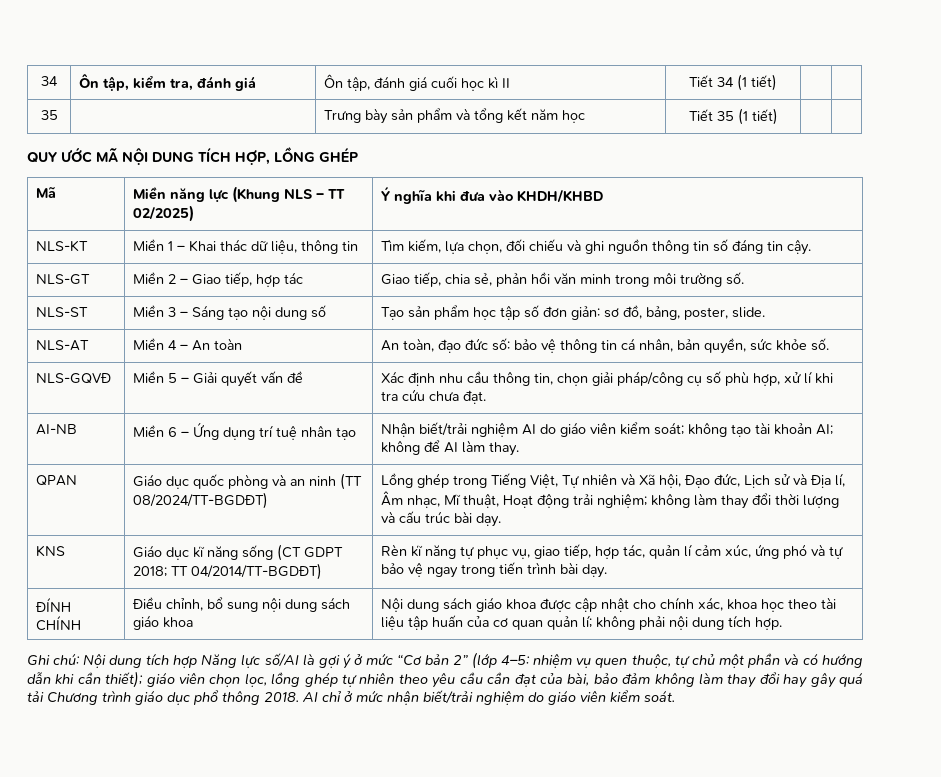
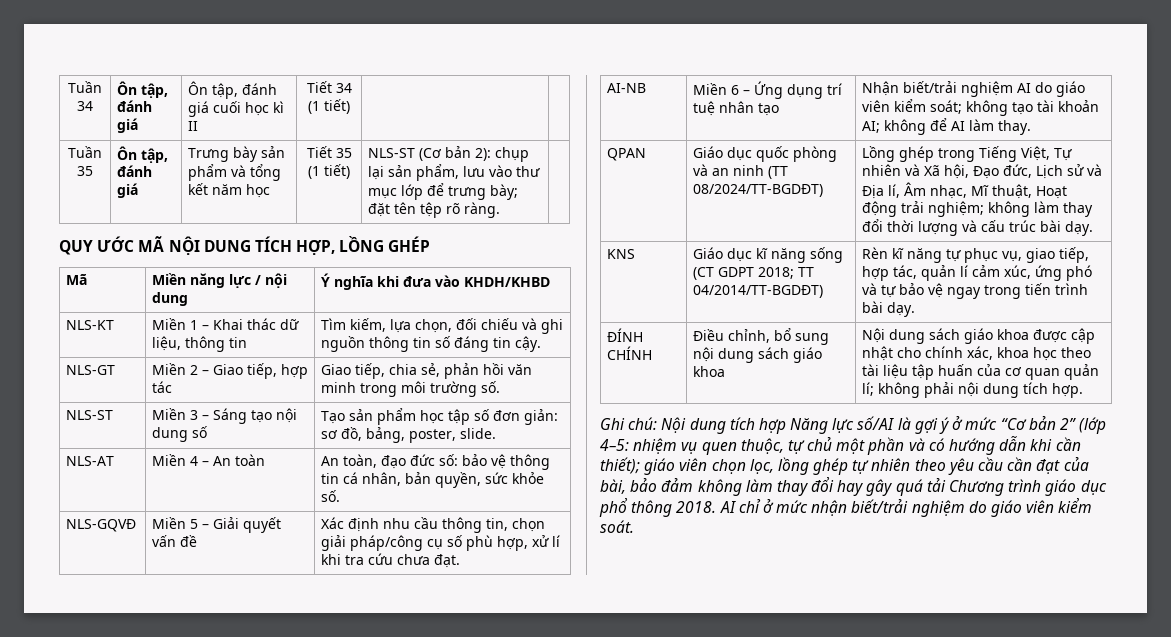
(41, 81) none -> [68,81,102,93] Tuần
[133,76,194,91] kiểm tra, -> (168, 90) none
(777, 82) none -> [68,146,102,158] Tuần
(58, 115) none -> [116,146,168,163] [116,165,152,177] [116,183,138,198] Ôn tập, đánh giá
(778, 116) none -> [367,146,529,162] [367,164,540,181] [367,183,518,200] [367,202,500,218] NLS-ST (Cơ bản 2): chụp lại sản phẩm, lưu vào thư mục lớp để trưng bày; đặt tên tệp rõ ràng.
[232,186,346,203] [133,205,195,222] (Khung NLS – TT 02/2025) -> [254,273,287,288] [151,292,188,306] / nội dung

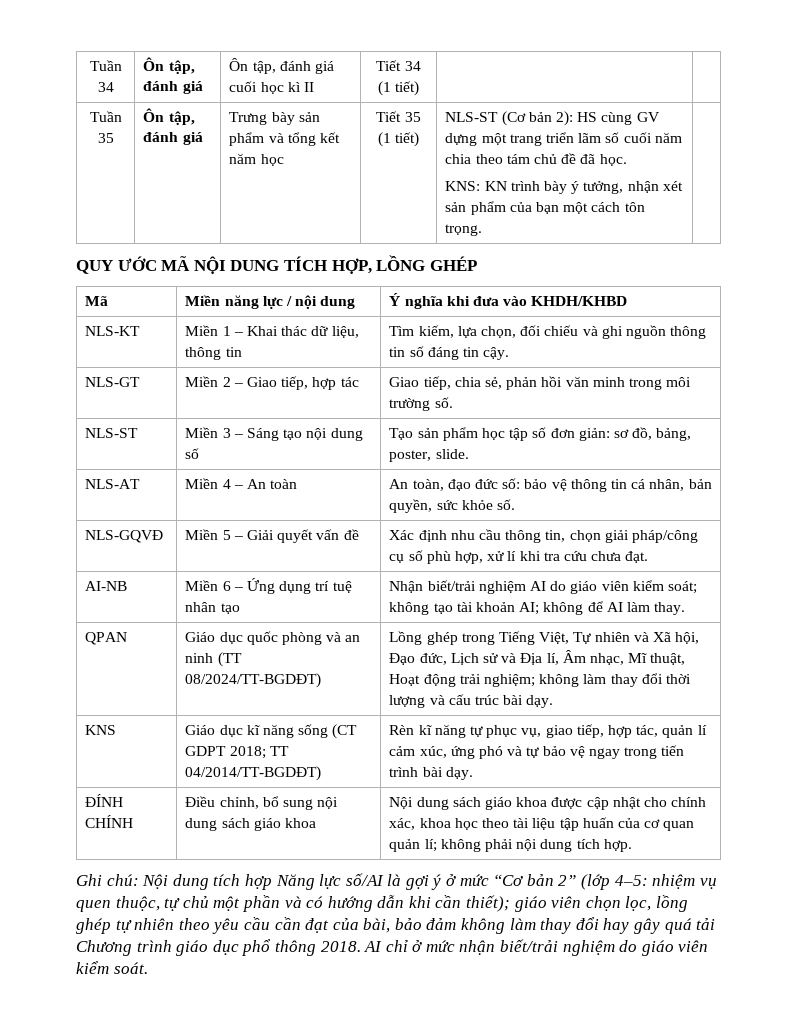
[494,147,529,162] [367,164,540,181] [367,183,518,200] [367,202,500,218] chụp lại sản phẩm, lưu vào thư mục lớp để trưng bày; đặt tên tệp rõ ràng. -> [577,112,660,125] [445,132,682,146] [445,153,627,166] [445,181,683,194] [445,201,645,215] [445,224,483,236] HS cùng GV dựng một trang triển lãm số cuối năm chia theo tám chủ đề đã học. // KNS: KN trình bày ý tưởng, nhận xét sản phẩm của bạn một cách tôn trọng.

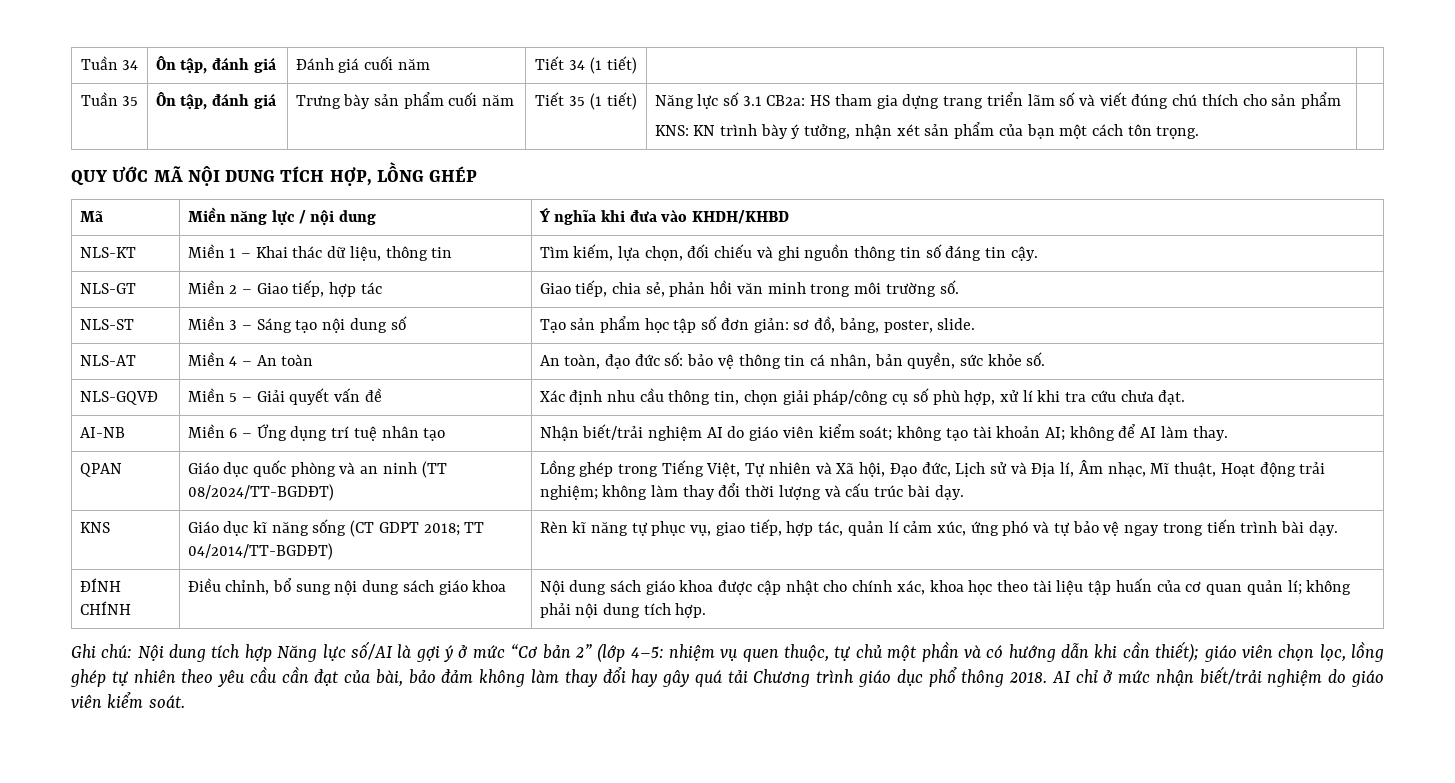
[229,58,335,74] [229,81,315,94] Ôn tập, đánh giá cuối học kì II -> [295,56,430,73] Đánh giá cuối năm
[268,132,341,146] [229,153,284,166] và tổng kết năm học -> [448,92,515,106] cuối năm
[445,111,660,126] [445,132,682,146] [445,153,627,166] NLS-ST (Cơ bản 2): HS cùng GV dựng một trang triển lãm số cuối năm chia theo tám chủ đề đã học. -> [654,92,1342,109] Năng lực số 3.1 CB2a: HS tham gia dựng trang triển lãm số và viết đúng chú thích cho sản phẩm

